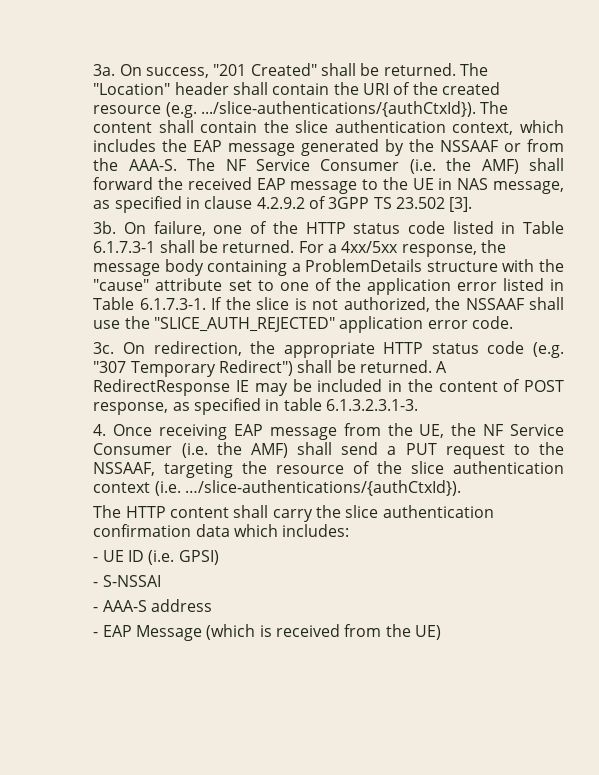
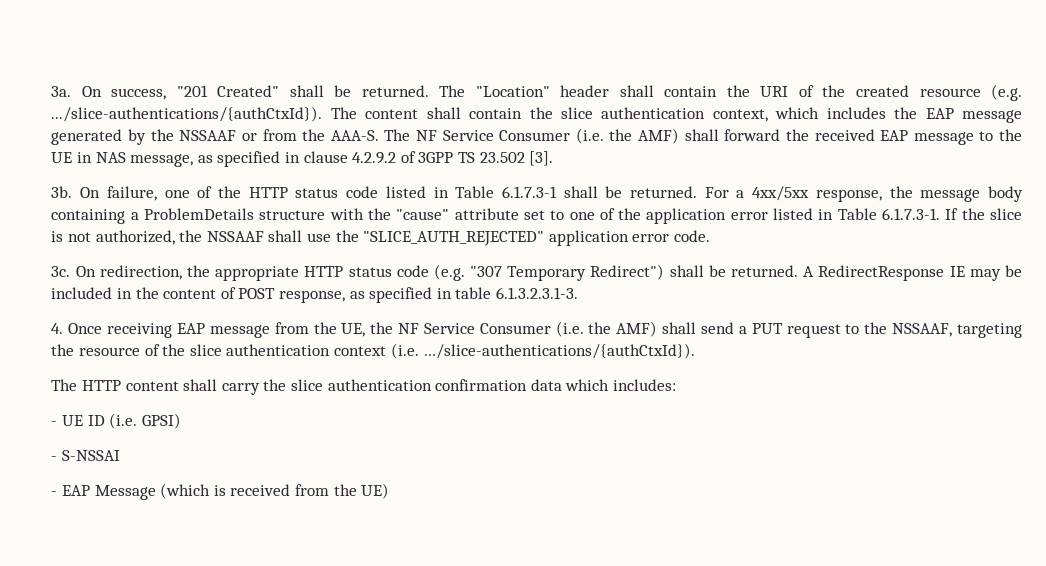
[93,599,213,612] // - AAA-S address -> (121, 455) none

